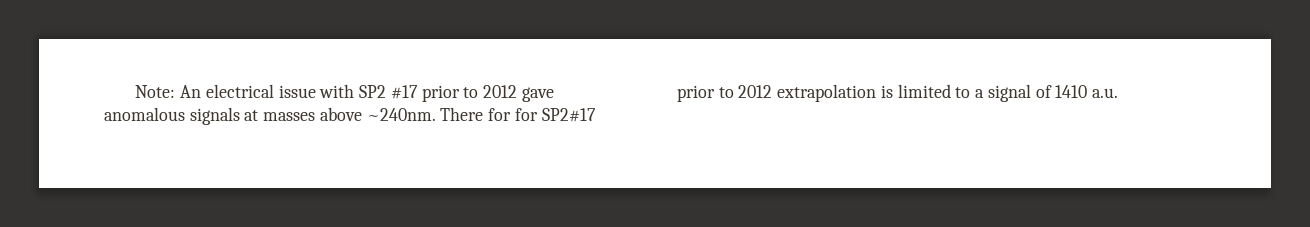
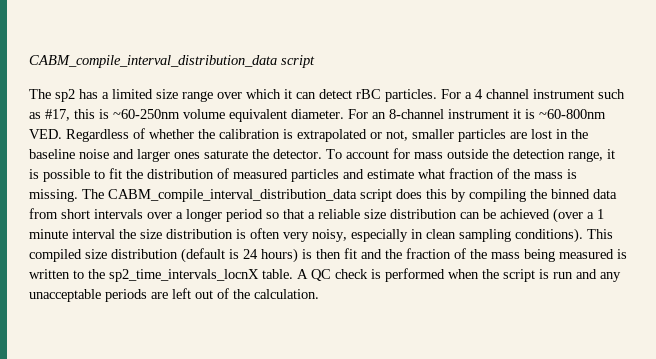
[135,84,554,102] [104,107,596,125] [677,84,1118,102] Note: An electrical issue with SP2 #17 prior to 2012 gave anomalous signals at masses above ~240nm. There for for SP2#17 prior to 2012 extrapolation is limited to a signal of 1410 a.u. -> [29,55,315,68] [29,89,625,102] [29,109,606,122] [29,128,588,142] [29,148,615,162] [29,168,577,182] [29,189,617,202] [29,208,604,223] [29,228,613,243] [29,248,627,263] [29,268,621,282] [29,288,319,302] CABM_compile_interval_distribution_data script // The sp2 has a limited size range over which it can detect rBC particles. For a 4 channel instrument such as #17, this is ~60-250nm volume equivalent diameter. For an 8-channel instrument it is ~60-800nm VED. Regardless of whether the calibration is extrapolated or not, smaller particles are lost in the baseline noise and larger ones saturate the detector. To account for mass outside the detection range, it is possible to fit the distribution of measured particles and estimate what fraction of the mass is missing. The CABM_compile_interval_distribution_data script does this by compiling the binned data from short intervals over a longer period so that a reliable size distribution can be achieved (over a 1 minute interval the size distribution is often very noisy, especially in clean sampling conditions). This compiled size distribution (default is 24 hours) is then fit and the fraction of the mass being measured is written to the sp2_time_intervals_locnX table. A QC check is performed when the script is run and any unacceptable periods are left out of the calculation.

